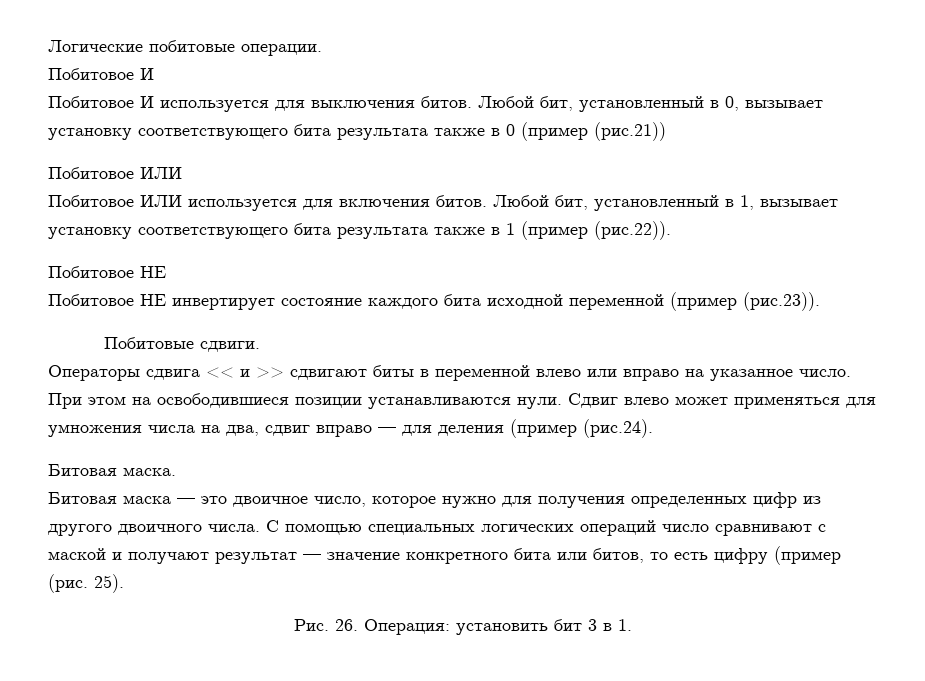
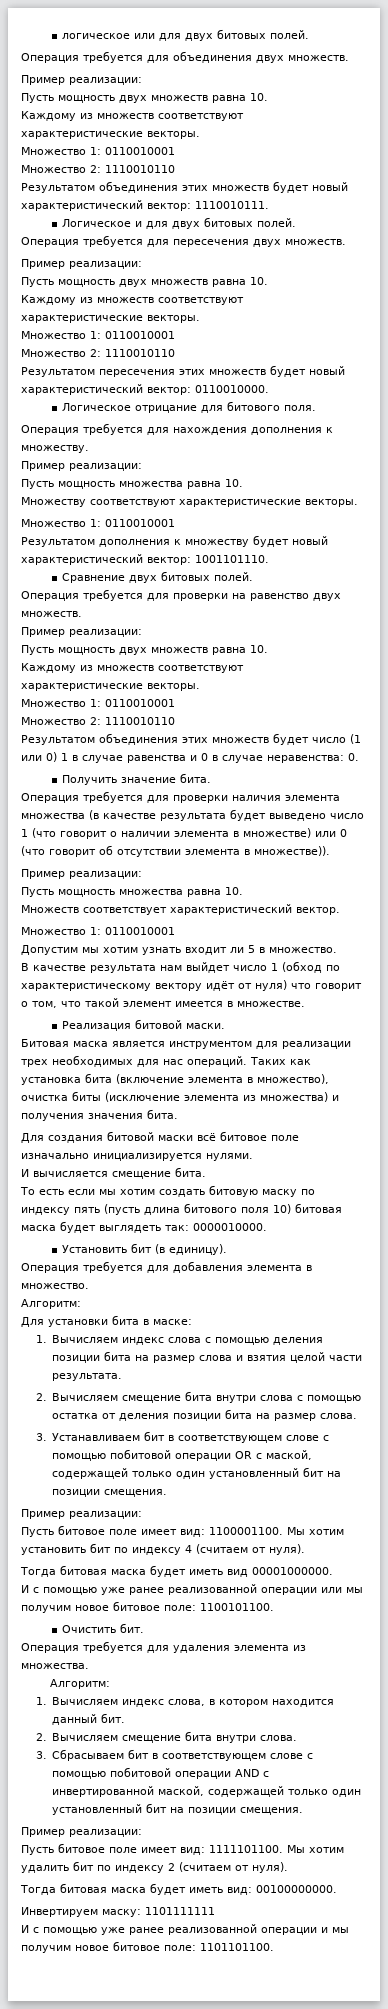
[48,40,322,56] [48,68,154,80] [48,96,823,112] [48,122,666,141] [48,167,182,179] [48,195,838,211] [48,221,671,240] [48,266,166,278] [48,292,820,311] [103,337,260,352] [48,365,851,381] [48,393,876,409] [48,419,653,438] [48,464,176,476] [48,492,821,508] [48,520,826,536] [48,546,841,565] [48,574,124,593] [293,619,632,635] Логические побитовые операции. // Побитовое И // Побитовое И используется для выключения битов. Любой бит, установленный в 0, вызывает установку соответствующего бита результата также в 0 (пример (рис.21)) // Побитовое ИЛИ // Побитовое ИЛИ используется для включения битов. Любой бит, установленный в 1, вызывает установку соответствующего бита результата также в 1 (пример (рис.22)). // Побитовое НЕ // Побитовое НЕ инвертирует состояние каждого бита исходной переменной (пример (рис.23)). // Побитовые сдвиги. // Операторы сдвига << и >> сдвигают биты в переменной влево или вправо на указанное число. При этом на освободившиеся позиции устанавливаются нули. Сдвиг влево может применяться для умножения числа на два, сдвиг вправо — для деления (пример (рис.24). // Битовая маска. // Битовая маска — это двоичное число, которое нужно для получения определенных цифр из другого двоичного числа. С помощью специальных логических операций число сравнивают с маской и получают результат — значение конкретного бита или битов, то есть цифру (пример (рис. 25). // Рис. 26. Операция: установить бит 3 в 1. -> [62,29,310,41] [21,51,349,63] [21,75,142,85] [21,93,268,103] [21,111,244,121] [21,131,200,139] [21,147,175,155] [21,165,175,173] [21,181,348,193] [21,200,269,211] [62,217,297,229] [21,235,346,247] [21,259,142,269] [21,277,268,287] [21,295,244,305] [21,315,200,323] [21,331,175,339] [21,349,175,357] [21,365,345,377] [21,384,269,395] [62,401,317,413] [21,423,333,435] [21,445,89,453] [21,461,142,471] [21,479,243,489] [21,497,358,507] [21,519,175,527] [21,535,328,547] [21,554,269,565] [62,571,254,583] [21,589,341,601] [21,611,82,617] [21,627,142,637] [21,645,268,655] [21,663,244,673] [21,683,200,691] [21,699,175,707] [21,717,175,725] [21,733,361,745] [21,752,359,763] [62,773,212,785] [21,791,340,803] [21,809,364,821] [21,828,347,839] [21,845,330,857] [21,869,142,879] [21,887,243,897] [21,904,340,915] [21,927,175,935] [21,945,337,955] [21,961,340,973] [21,980,362,991] [21,998,305,1008] [62,1019,226,1031] [21,1039,351,1049] [21,1055,311,1067] [21,1073,329,1085] [21,1091,339,1102] [21,1109,178,1121] [21,1131,299,1143] [21,1153,253,1161] [21,1167,206,1179] [20,1185,315,1197] [21,1203,342,1215] [21,1221,267,1233] [62,1243,228,1255] [21,1261,312,1273] [21,1283,89,1289] [21,1299,81,1309] [21,1315,192,1327] [35,1335,324,1345] [52,1351,363,1363] [52,1373,123,1381] [35,1391,362,1403] [52,1409,358,1421] [35,1431,330,1443] [52,1449,313,1461] [52,1467,342,1479] [52,1489,168,1497] [21,1509,142,1519] [21,1525,344,1537] [21,1543,305,1555] [20,1565,333,1577] [21,1584,363,1595] [21,1601,274,1613] [62,1623,145,1633] [21,1641,306,1653] [21,1663,89,1669] [50,1679,111,1689] [35,1697,335,1707] [52,1713,126,1725] [35,1731,298,1743] [35,1749,314,1761] [52,1767,270,1779] [52,1786,362,1797] [52,1803,304,1815] [21,1827,142,1837] [21,1843,344,1855] [21,1861,288,1873] [20,1883,337,1895] [21,1907,215,1917] [21,1924,349,1935] [21,1941,274,1953] логическое или для двух битовых полей. // Операция требуется для объединения двух множеств. // Пример реализации: // Пусть мощность двух множеств равна 10. // Каждому из множеств соответствуют характеристические векторы. // Множество 1: 0110010001 // Множество 2: 1110010110 // Результатом объединения этих множеств будет новый характеристический вектор: 1110010111. // Логическое и для двух битовых полей. // Операция требуется для пересечения двух множеств. // Пример реализации: // Пусть мощность двух множеств равна 10. // Каждому из множеств соответствуют характеристические векторы. // Множество 1: 0110010001 // Множество 2: 1110010110 // Результатом пересечения этих множеств будет новый характеристический вектор: 0110010000. // Логическое отрицание для битового поля. // Операция требуется для нахождения дополнения к множеству. // Пример реализации: // Пусть мощность множества равна 10. // Множеству соответствуют характеристические векторы. // Множество 1: 0110010001 // Результатом дополнения к множеству будет новый характеристический вектор: 1001101110. // Сравнение двух битовых полей. // Операция требуется для проверки на равенство двух множеств. // Пример реализации: // Пусть мощность двух множеств равна 10. // Каждому из множеств соответствуют характеристические векторы. // Множество 1: 0110010001 // Множество 2: 1110010110 // Результатом объединения этих множеств будет число (1 или 0) 1 в случае равенства и 0 в случае неравенства: 0. // Получить значение бита. // Операция требуется для проверки наличия элемента множества (в качестве результата будет выведено число 1 (что говорит о наличии элемента в множестве) или 0 (что говорит об отсутствии элемента в множестве)). // Пример реализации: // Пусть мощность множества равна 10. // Множеств соответствует характеристический вектор. // Множество 1: 0110010001 // Допустим мы хотим узнать входит ли 5 в множество. // В качестве результата нам выйдет число 1 (обход по характеристическому вектору идёт от нуля) что говорит о том, что такой элемент имеется в множестве. // Реализация битовой маски. // Битовая маска является инструментом для реализации трех необходимых для нас операций. Таких как установка бита (включение элемента в множество), очистка биты (исключение элемента из множества) и получения значения бита. // Для создания битовой маски всё битовое поле изначально инициализируется нулями. // И вычисляется смещение бита. // То есть если мы хотим создать битовую маску по индексу пять (пусть длина битового поля 10) битовая маска будет выглядеть так: 0000010000. // Установить бит (в единицу). // Операция требуется для добавления элемента в множество. // Алгоритм: // Для установки бита в маске: // 1. Вычисляем индекс слова с помощью деления позиции бита на размер слова и взятия целой части результата. // 2. Вычисляем смещение бита внутри слова с помощью остатка от деления позиции бита на размер слова. // 3. Устанавливаем бит в соответствующем слове с помощью побитовой операции OR с маской, содержащей только один установленный бит на позиции смещения. // Пример реализации: // Пусть битовое поле имеет вид: 1100001100. Мы хотим установить бит по индексу 4 (считаем от нуля). // Тогда битовая маска будет иметь вид 00001000000. // И с помощью уже ранее реализованной операции или мы получим новое битовое поле: 1100101100. // Очистить бит. // Операция требуется для удаления элемента из множества. // Алгоритм: // 1. Вычисляем индекс слова, в котором находится данный бит. // 2. Вычисляем смещение бита внутри слова. // 3. Сбрасываем бит в соответствующем слове с помощью побитовой операции AND с инвертированной маской, содержащей только один установленный бит на позиции смещения. // Пример реализации: // Пусть битовое поле имеет вид: 1111101100. Мы хотим удалить бит по индексу 2 (считаем от нуля). // Тогда битовая маска будет иметь вид: 00100000000. // Инвертируем маску: 1101111111 // И с помощью уже ранее реализованной операции и мы получим новое битовое поле: 1101101100.

